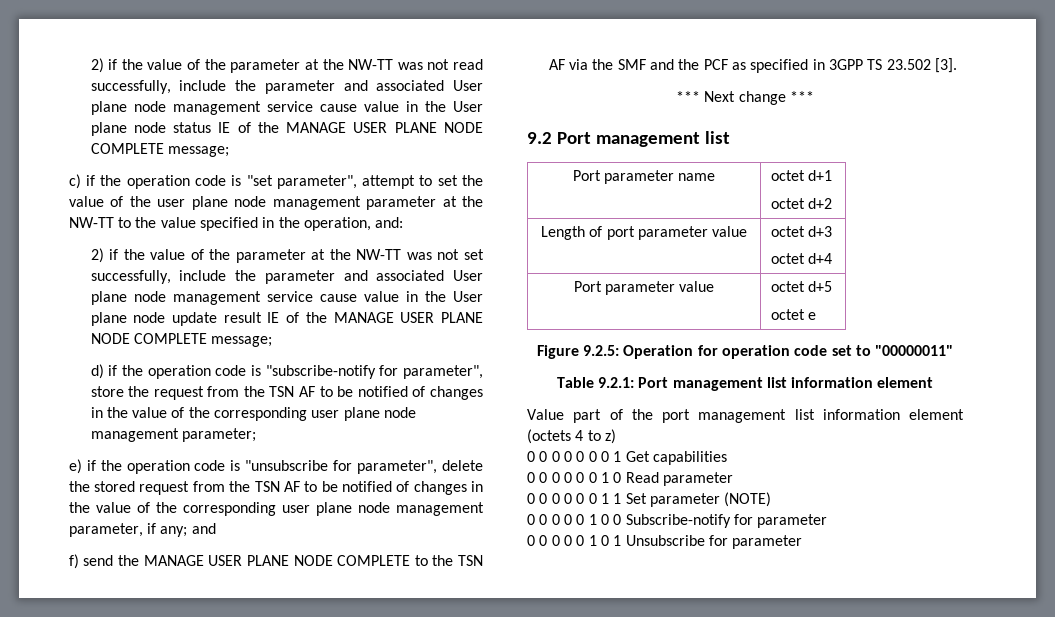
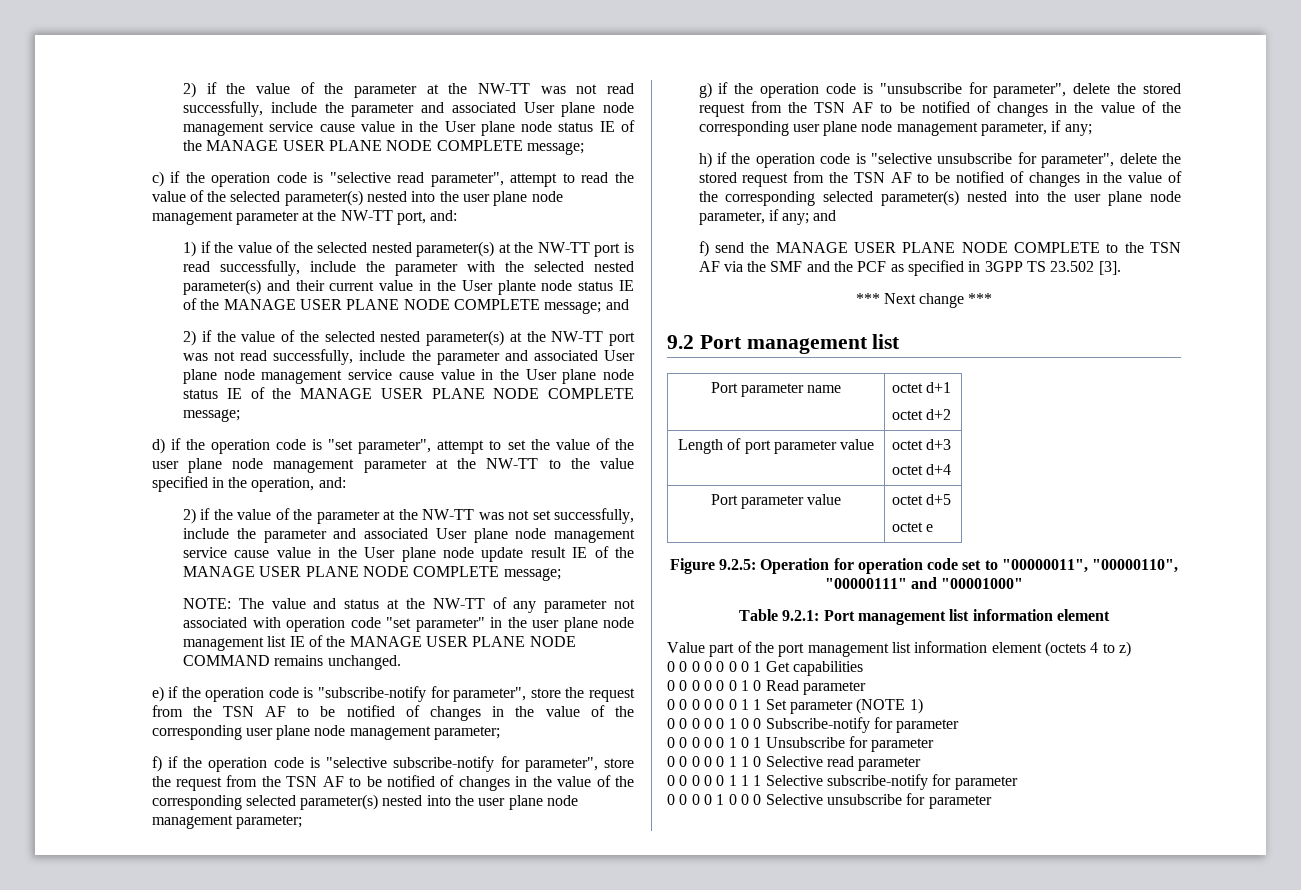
(242, 180) none -> [329,172,635,187] [151,190,563,206] [151,210,458,225] [182,241,634,257] [182,260,635,276] [182,279,635,295] [182,298,629,314] [182,330,636,346] [182,349,635,365] [182,369,635,384] [182,387,634,399] [182,409,240,422] [151,438,323,454] "selective read parameter", attempt to read the value of the selected parameter(s) nested into the user plane node management parameter at the NW-TT port, and: // 1) if the value of the selected nested parameter(s) at the NW-TT port is read successfully, include the parameter with the selected nested parameter(s) and their current value in the User plante node status IE of the MANAGE USER PLANE NODE COMPLETE message; and // 2) if the value of the selected nested parameter(s) at the NW-TT port was not read successfully, include the parameter and associated User plane node management service cause value in the User plane node status IE of the MANAGE USER PLANE NODE COMPLETE message; // d) if the operation code is
[90,364,104,379] d) -> [182,597,636,613] [182,617,635,632] [182,635,576,651] [182,655,401,670] [151,686,164,702] NOTE: The value and status at the NW-TT of any parameter not associated with operation code "set parameter" in the user plane node management list IE of the MANAGE USER PLANE NODE COMMAND remains unchanged. // e)
[68,459,82,474] e) -> [151,756,634,772] [151,775,634,791] [151,794,579,810] [151,815,302,829] [698,82,712,98] f) if the operation code is "selective subscribe-notify for parameter", store the request from the TSN AF to be notified of changes in the value of the corresponding selected parameter(s) nested into the user plane node management parameter; // g)
(188, 531) none -> [698,152,1181,168] [698,171,1182,187] [698,190,1181,206] [698,209,810,225] // h) if the operation code is "selective unsubscribe for parameter", delete the stored request from the TSN AF to be notified of changes in the value of the corresponding selected parameter(s) nested into the user plane node parameter, if any;
[875,345,954,356] "00000011" -> [1002,559,1179,573] [824,577,1024,589] "00000011", "00000110", "00000111" and "00001000"
[724,492,772,507] (NOTE) -> [856,698,923,714] (NOTE 1)
(803, 542) none -> [667,756,922,771] [667,774,1018,790] [667,793,992,809] // 0 0 0 0 0 1 1 0 Selective read parameter // 0 0 0 0 0 1 1 1 Selective subscribe-notify for parameter // 0 0 0 0 1 0 0 0 Selective unsubscribe for parameter

